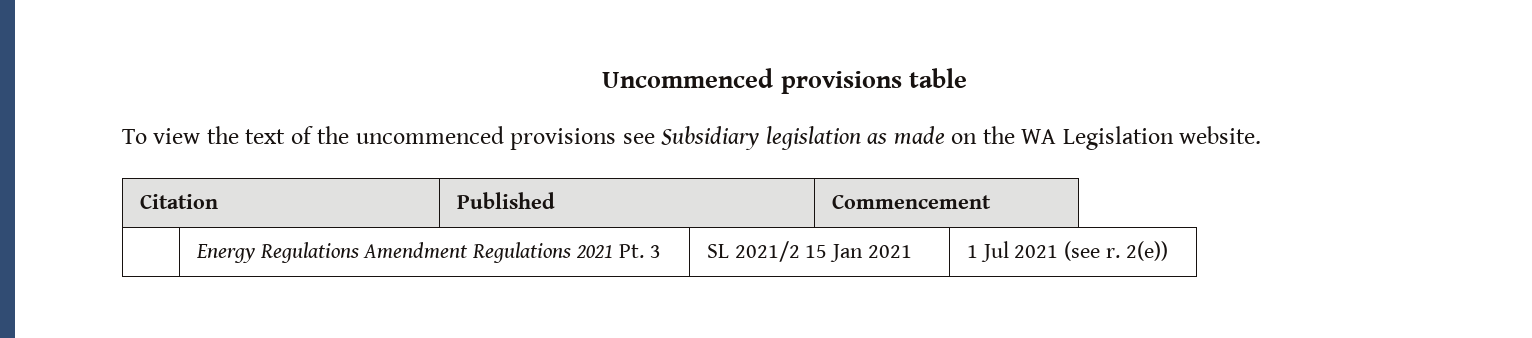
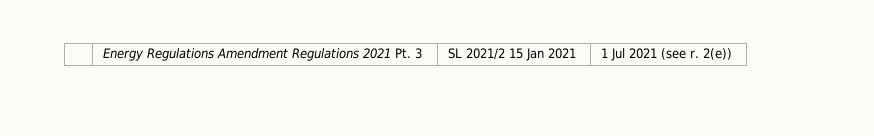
[602,68,967,94] [122,126,1262,150] [139,194,218,209] [456,192,555,209] [831,194,991,209] Uncommenced provisions table // To view the text of the uncommenced provisions see Subsidiary legislation as made on the WA Legislation website. // Citation | Published | Commencement // -> (102, 54) none

